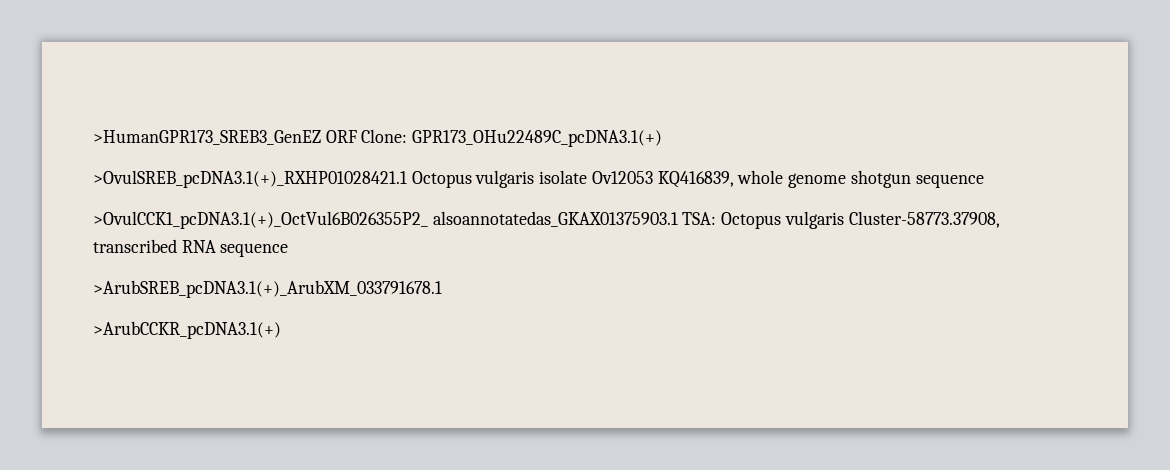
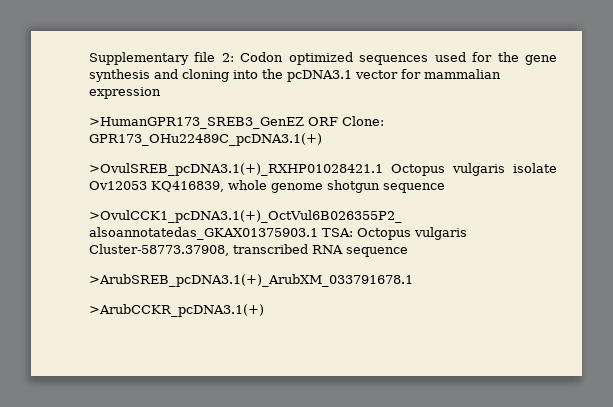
(93, 137) none -> [89,52,558,65] [89,69,501,82] [89,87,161,99] Supplementary file 2: Codon optimized sequences used for the gene synthesis and cloning into the pcDNA3.1 vector for mammalian expression //

